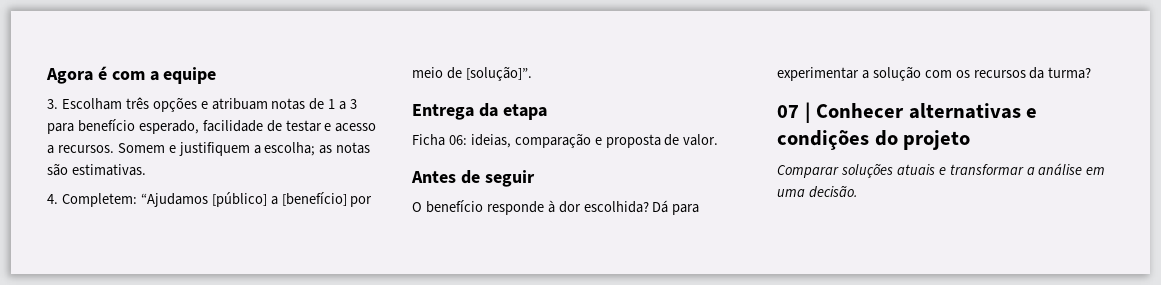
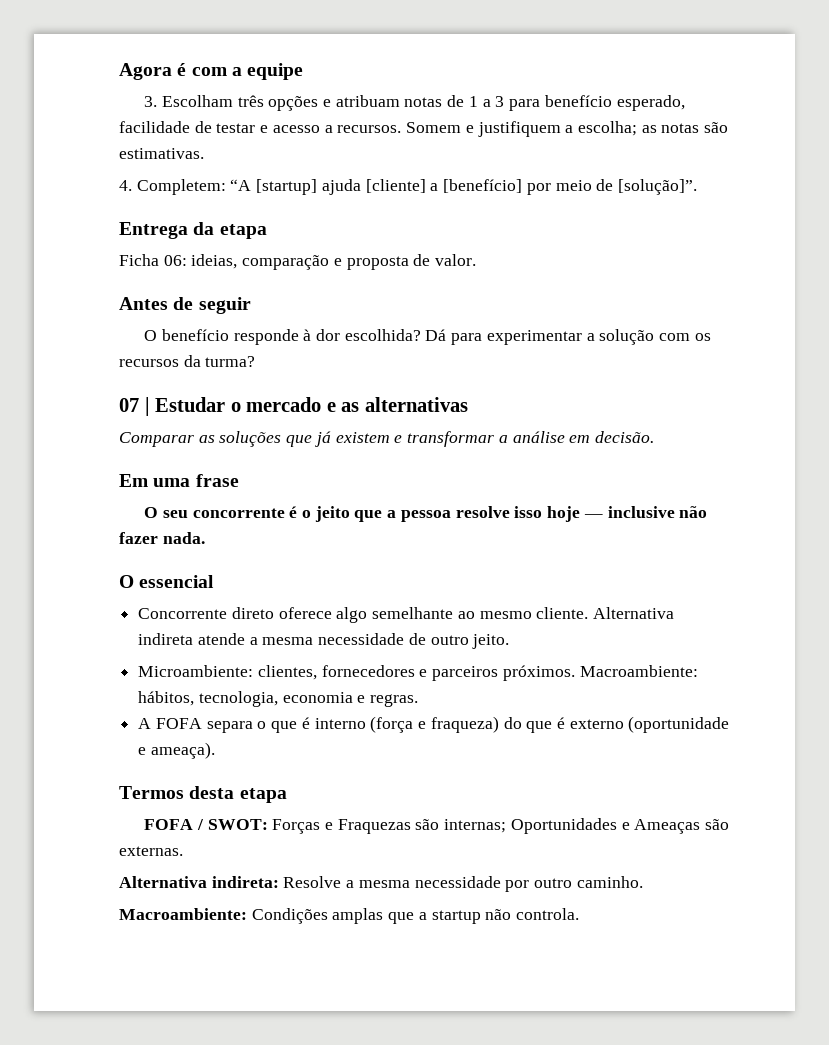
[140,192,267,207] “Ajudamos [público] -> [230,179,426,195] “A [startup] ajuda [cliente]
[816,103,1038,119] [777,130,971,150] [777,163,935,178] Conhecer alternativas e condições do projeto // Comparar soluções atuais -> [155,397,468,412] [119,431,390,447] Estudar o mercado e as alternativas // Comparar as soluções que já existem
[777,185,858,198] uma decisão. -> [594,431,654,443] [119,474,239,487] [144,506,708,522] [119,532,205,544] [119,575,215,588] [138,607,675,623] [138,633,510,649] [138,665,698,681] [138,691,419,707] [138,716,730,733] [138,742,215,759] [119,786,287,803] [144,818,730,834] [119,846,183,856] [119,876,643,892] [119,908,580,924] decisão. // Em uma frase // O seu concorrente é o jeito que a pessoa resolve isso hoje — inclusive não fazer nada. // O essencial // Concorrente direto oferece algo semelhante ao mesmo cliente. Alternativa indireta atende a mesma necessidade de outro jeito. // Microambiente: clientes, fornecedores e parceiros próximos. Macroambiente: hábitos, tecnologia, economia e regras. // A FOFA separa o que é interno (força e fraqueza) do que é externo (oportunidade e ameaça). // Termos desta etapa // FOFA / SWOT: Forças e Fraquezas são internas; Oportunidades e Ameaças são externas. // Alternativa indireta: Resolve a mesma necessidade por outro caminho. // Macroambiente: Condições amplas que a startup não controla.

